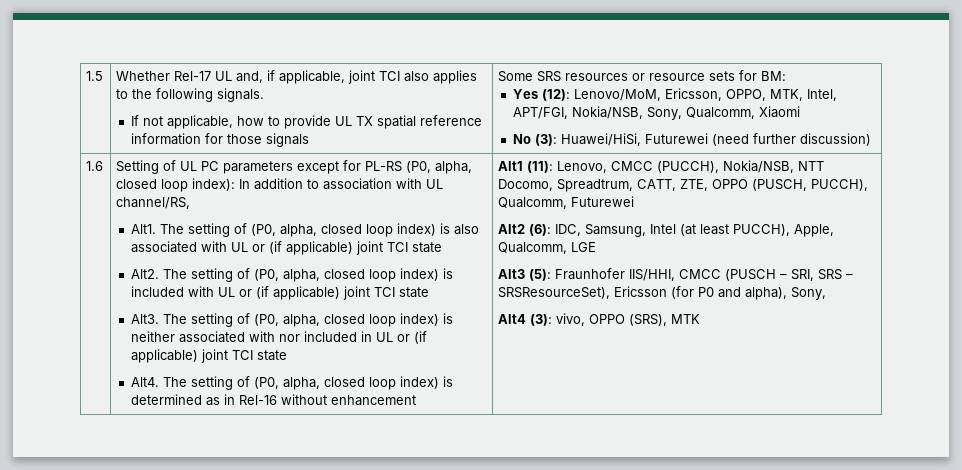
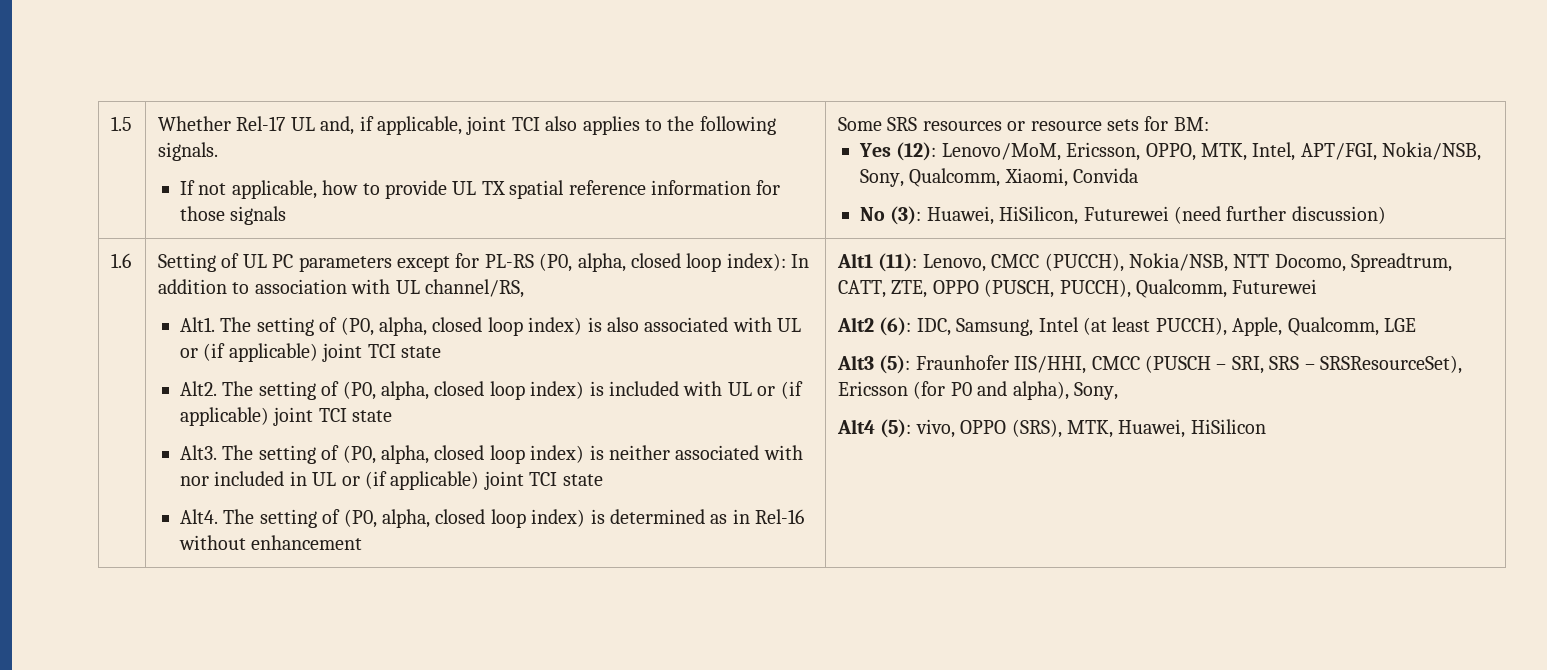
[758,106,800,118] Xiaomi -> [1004,168,1139,187] Xiaomi, Convida
[560,133,641,146] Huawei/HiSi, -> [926,206,1079,225] Huawei, HiSilicon,
[530,314,553,326] (3): -> [880,419,912,438] (5):
[671,314,701,324] MTK -> [1066,419,1266,438] MTK, Huawei, HiSilicon

